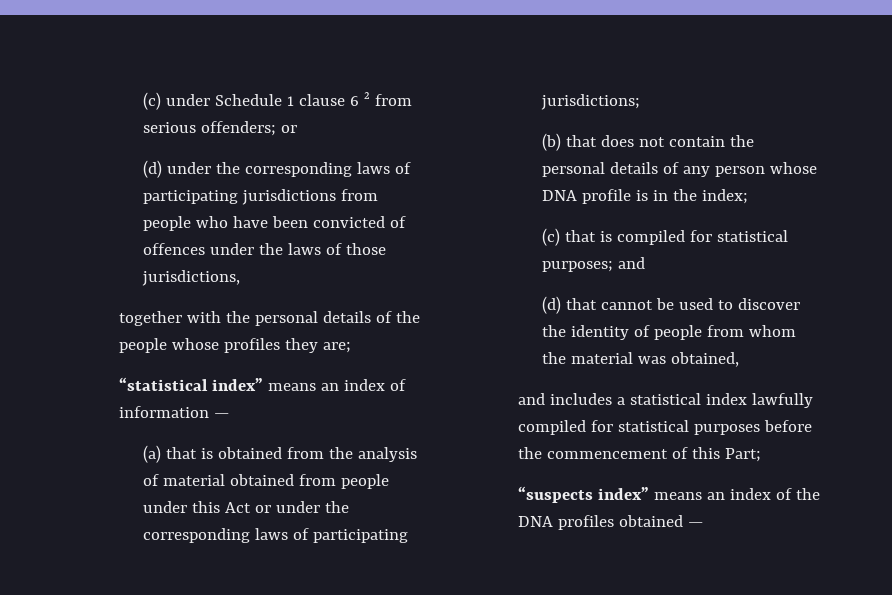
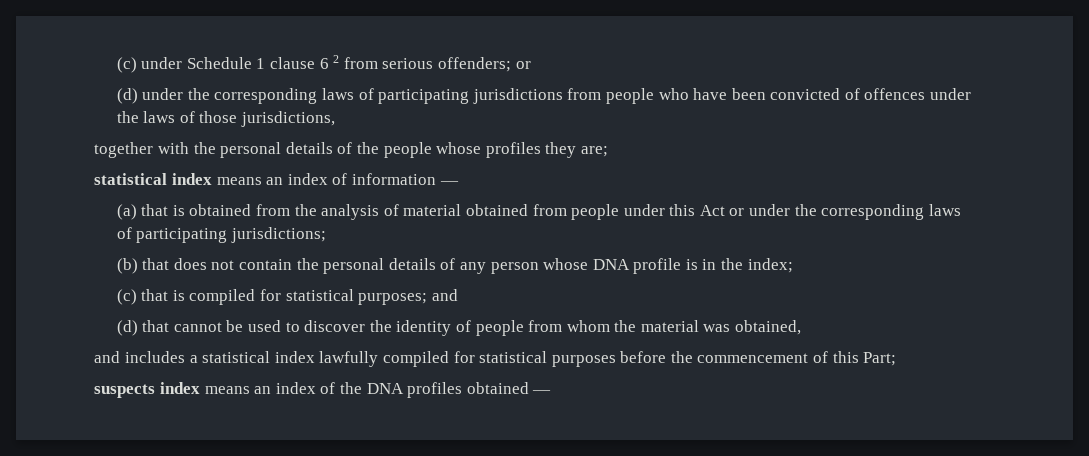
[119,377,264,391] “statistical index” -> [94,173,212,185] statistical index
[518,486,650,503] “suspects index” -> [94,382,200,398] suspects index

